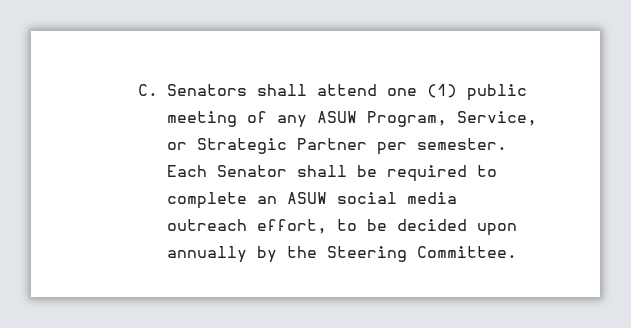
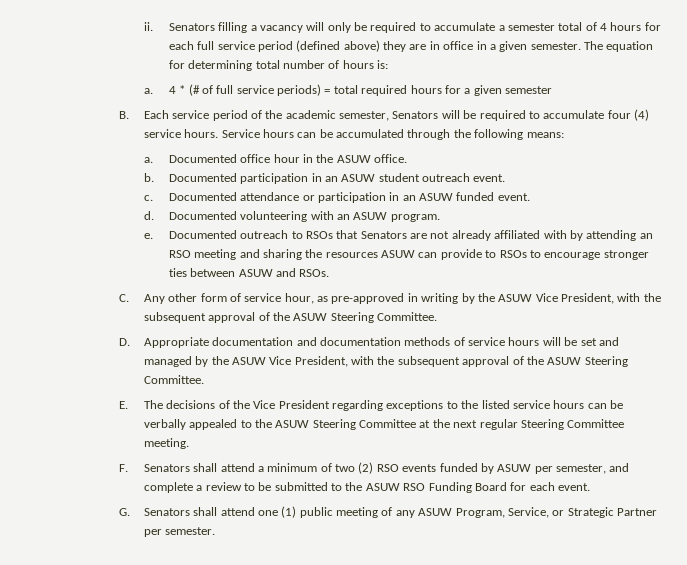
[138,84,159,96] C. -> [143,22,661,33] [168,40,654,52] [168,60,388,71] [143,84,552,96] [118,109,650,121] [143,129,564,140] [143,154,407,163] [143,173,506,184] [143,192,530,203] [143,211,440,222] [143,230,653,241] [168,249,649,260] [168,268,330,277] [118,293,661,304] [143,312,438,323] [118,337,619,348] [143,356,628,367] [143,375,204,384] [118,400,624,411] [143,419,625,430] [143,438,189,449] [118,462,630,474] [143,482,591,493] [118,508,130,516] ii. Senators filling a vacancy will only be required to accumulate a semester total of 4 hours for each full service period (defined above) they are in office in a given semester. The equation for determining total number of hours is: // a. 4 * (# of full service periods) = total required hours for a given semester // B. Each service period of the academic semester, Senators will be required to accumulate four (4) service hours. Service hours can be accumulated through the following means: // a. Documented office hour in the ASUW office. // b. Documented participation in an ASUW student outreach event. // c. Documented attendance or participation in an ASUW funded event. // d. Documented volunteering with an ASUW program. // e. Documented outreach to RSOs that Senators are not already affiliated with by attending an RSO meeting and sharing the resources ASUW can provide to RSOs to encourage stronger ties between ASUW and RSOs. // C. Any other form of service hour, as pre-approved in writing by the ASUW Vice President, with the subsequent approval of the ASUW Steering Committee. // D. Appropriate documentation and documentation methods of service hours will be set and managed by the ASUW Vice President, with the subsequent approval of the ASUW Steering Committee. // E. The decisions of the Vice President regarding exceptions to the listed service hours can be verbally appealed to the ASUW Steering Committee at the next regular Steering Committee meeting. // F. Senators shall attend a minimum of two (2) RSO events funded by ASUW per semester, and complete a review to be submitted to the ASUW RSO Funding Board for each event. // G.
[167,165,498,182] [167,192,458,209] [167,219,518,236] [167,246,518,263] Each Senator shall be required to complete an ASUW social media outreach effort, to be decided upon annually by the Steering Committee. -> (216, 531) none

